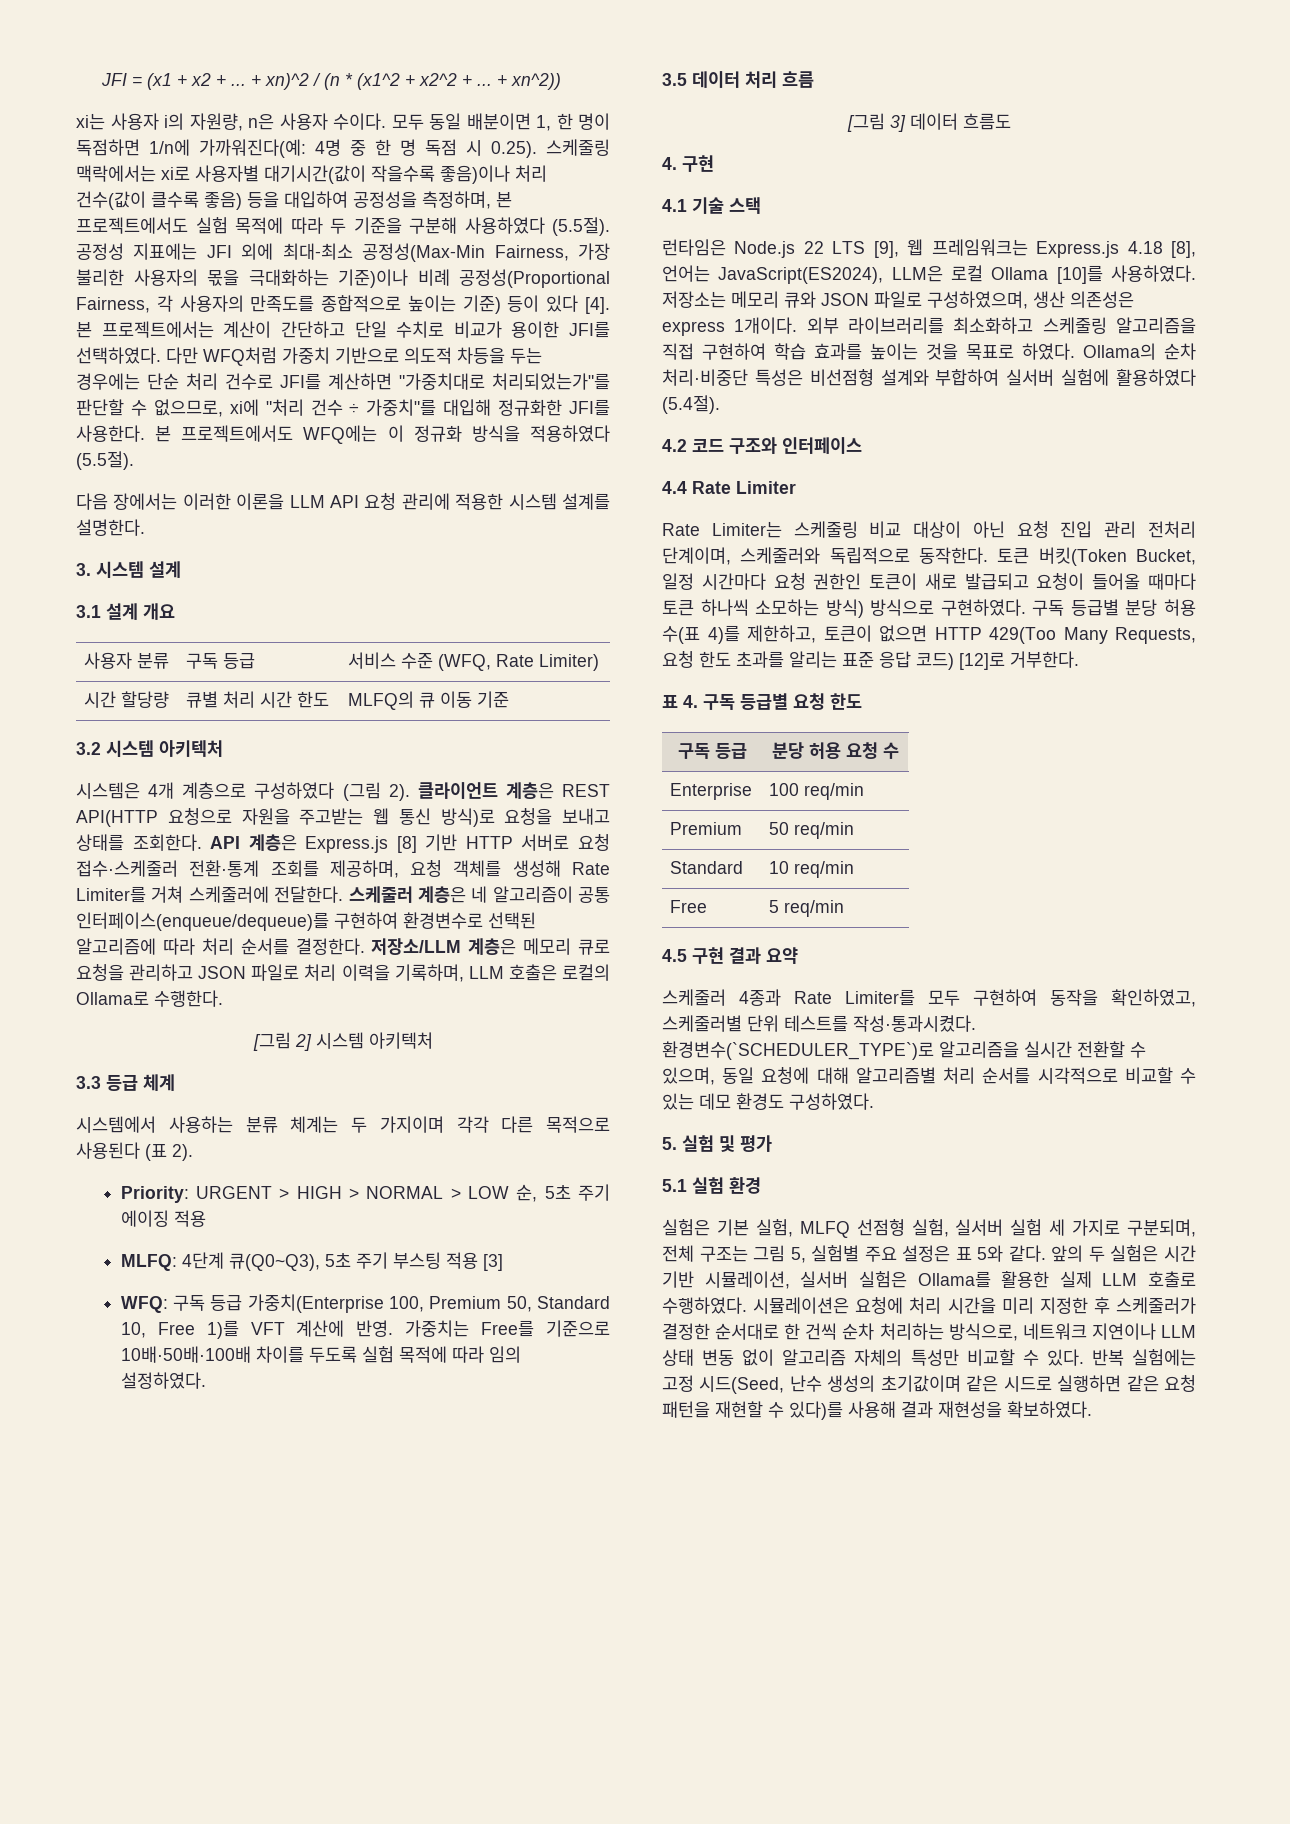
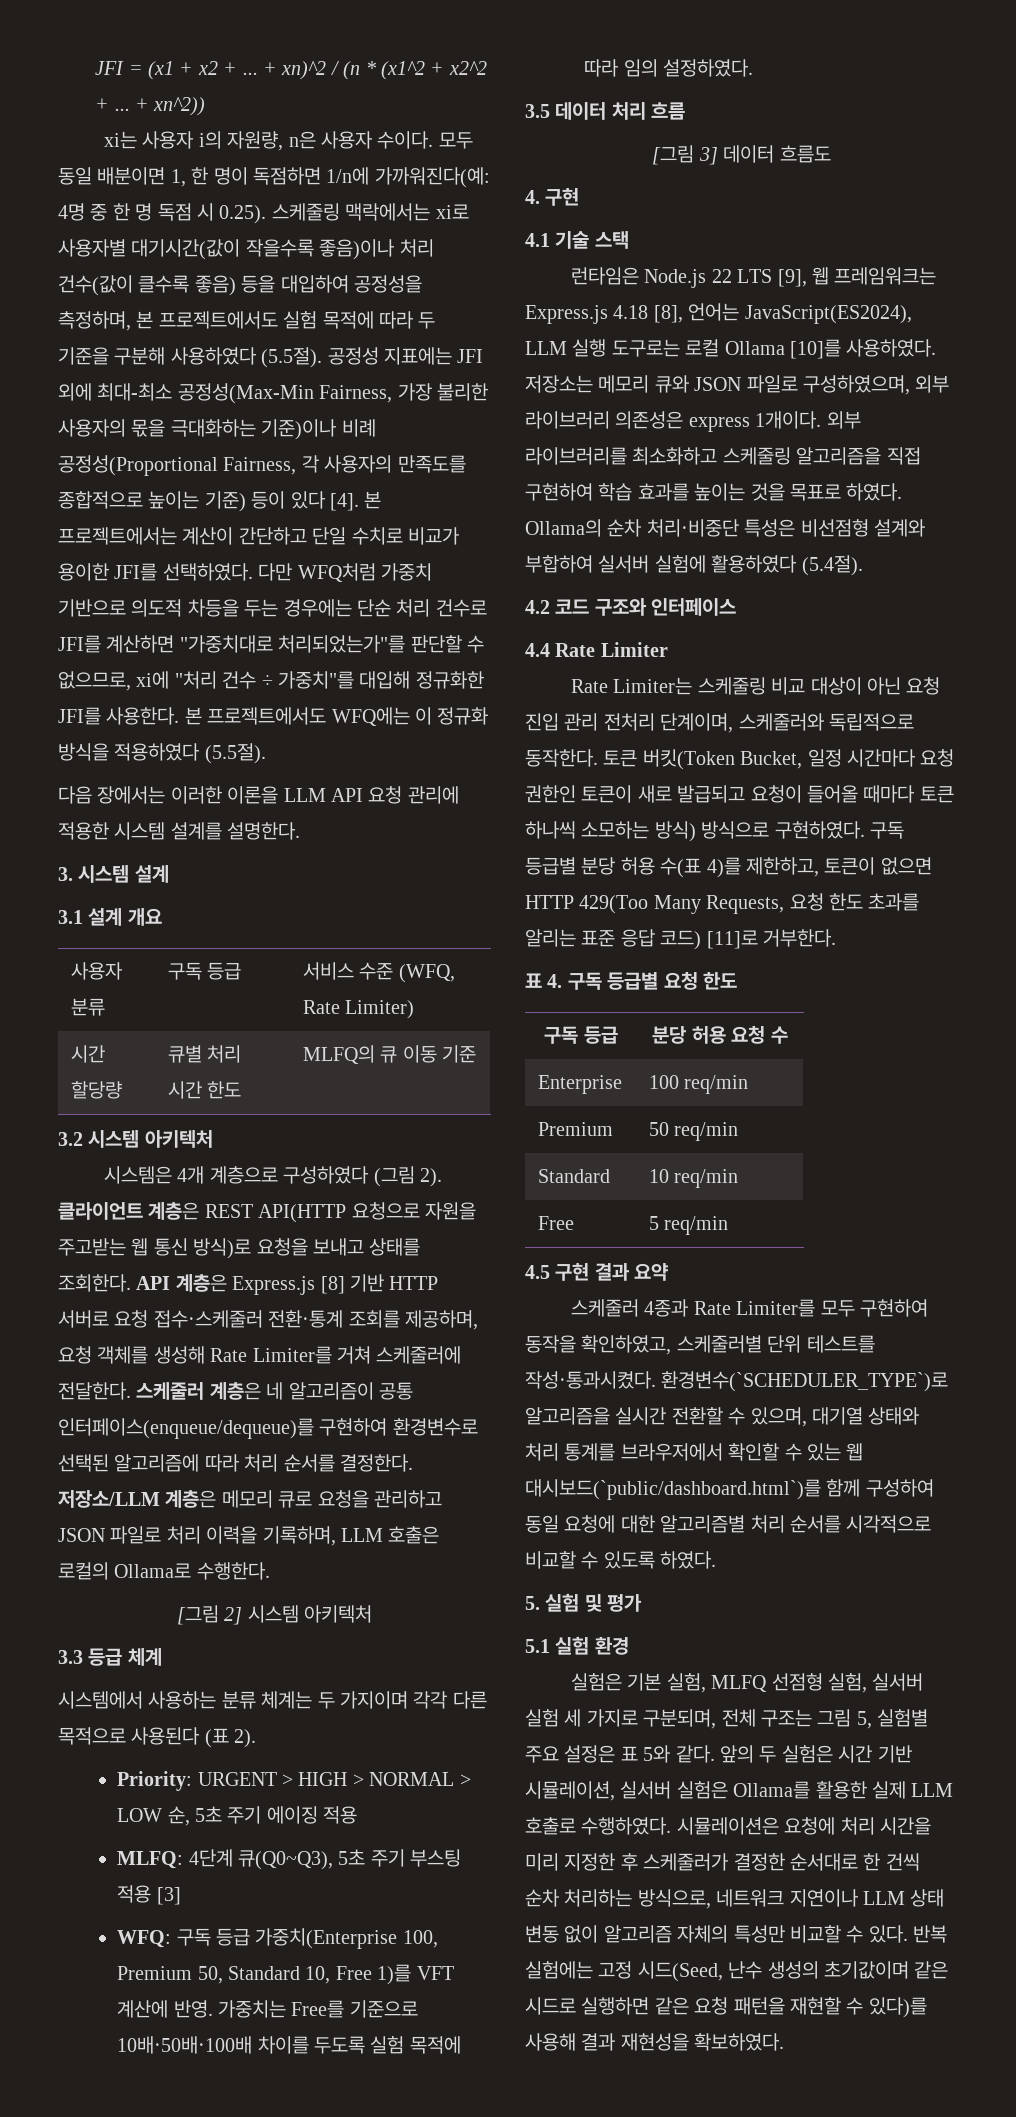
[891,266,943,282] LLM은 -> [525,339,680,357] LLM 실행 도구로는
[1033,291,1065,308] 생산 -> [915,375,950,393] [525,411,610,429] 외부 라이브러리
[959,652,1005,670] [12]로 -> [706,930,758,949] [11]로
(715, 1076) none -> [812,1407,920,1425] [525,1443,864,1461] [525,1479,934,1500] 대기열 상태와 처리 통계를 브라우저에서 확인할 수 있는 웹 대시보드(`public/dashboard.html`)를 함께 구성하여
[816,1067,849,1084] 대해 -> [620,1515,655,1533] 대한
[662,1093,874,1110] 있는 데모 환경도 구성하였다. -> [603,1551,717,1569] 있도록 하였다.

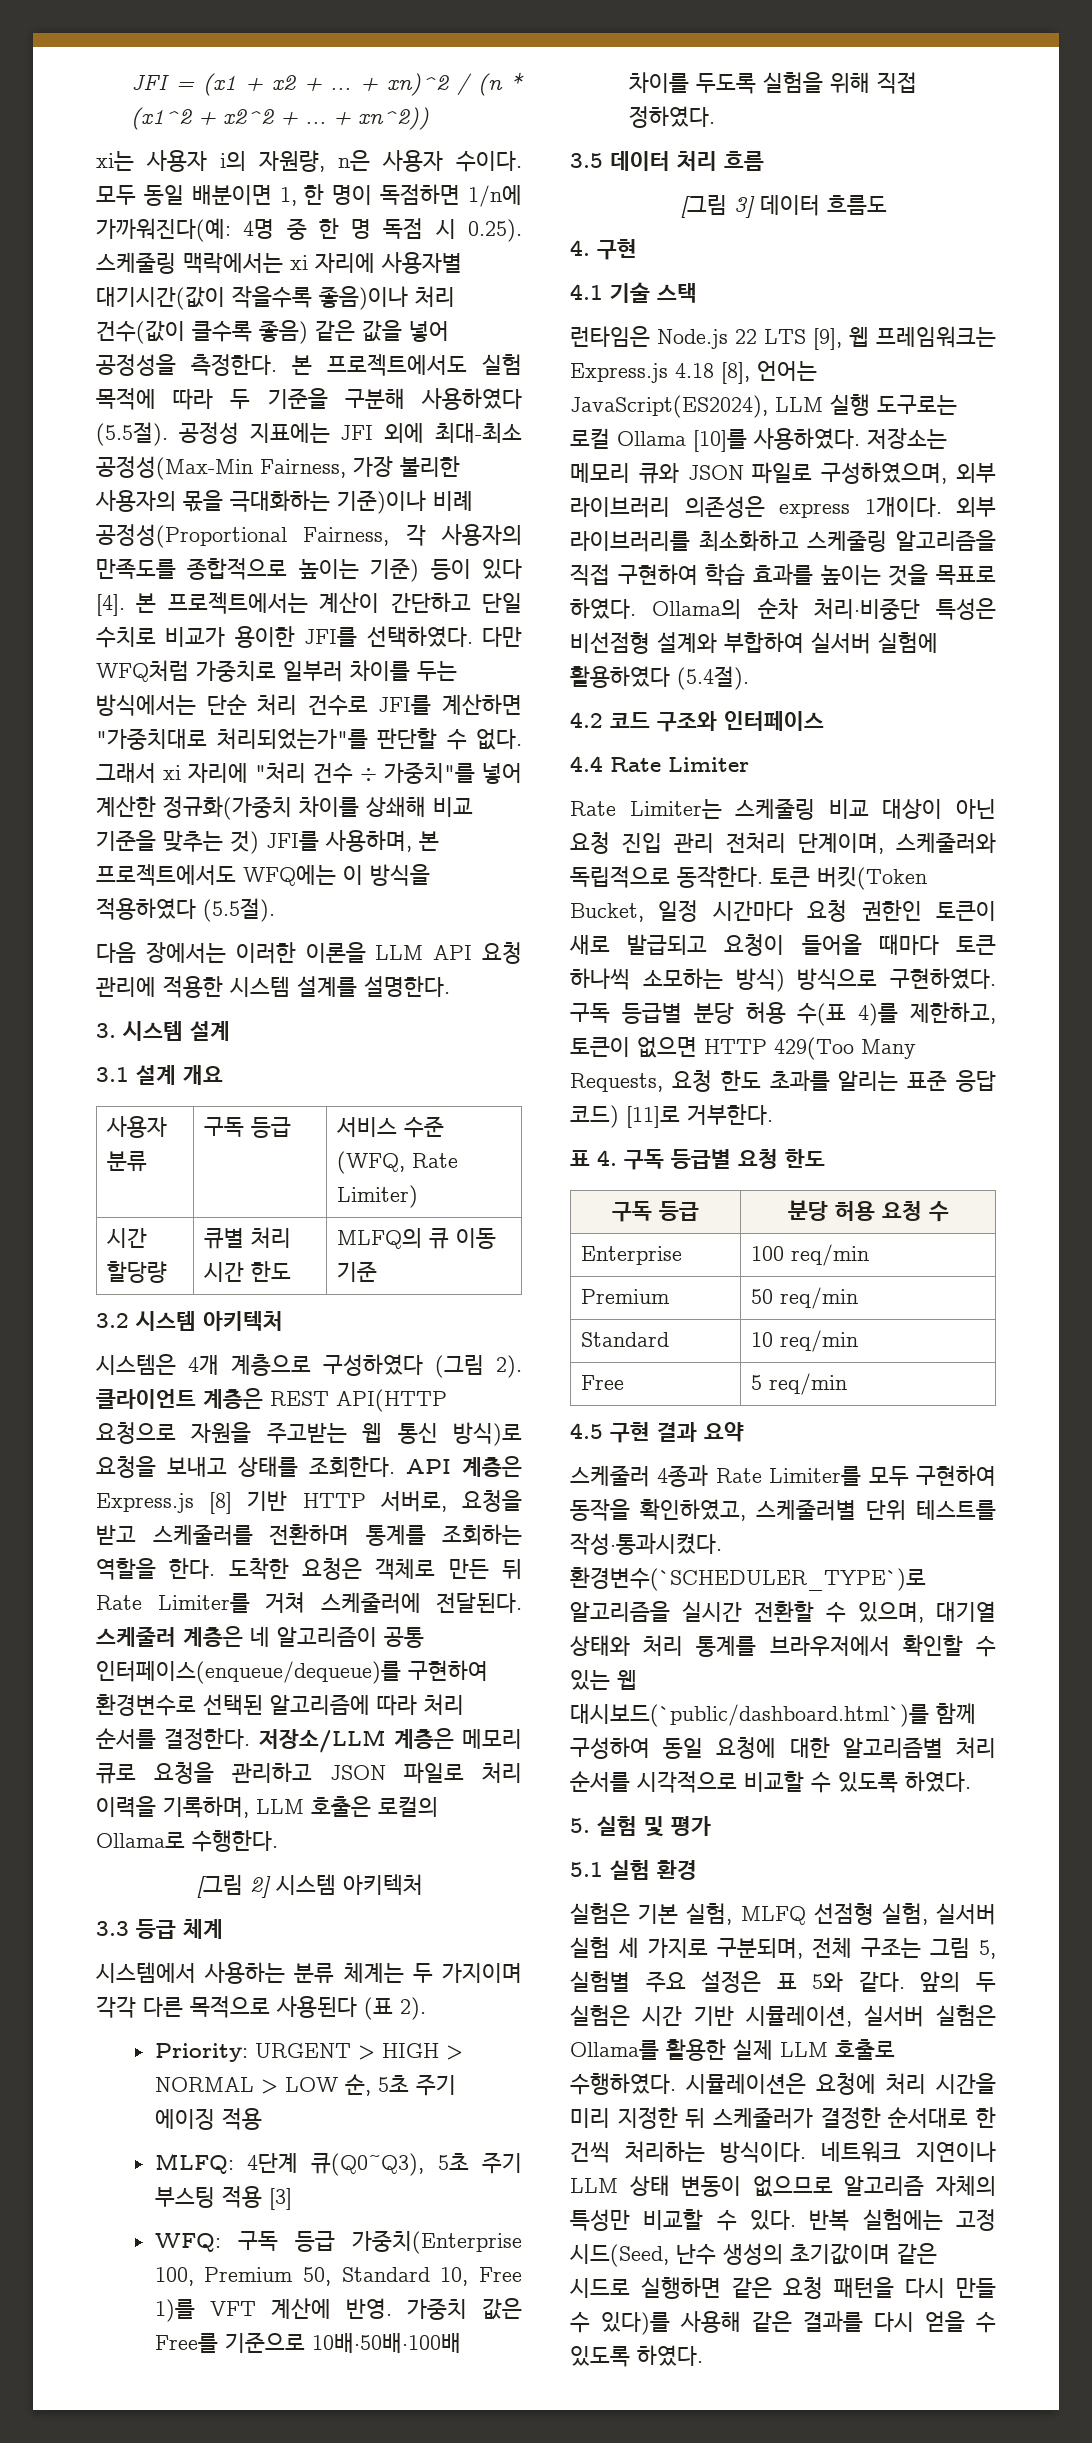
[435,204,469,219] xi로 -> [290,253,375,273] xi 자리에
[241,275,422,293] [58,311,131,331] 등을 대입하여 공정성을 측정하며, -> [315,320,449,342] [96,354,277,376] 같은 값을 넣어 공정성을 측정한다.
[381,563,432,581] [58,599,352,617] 가중치 기반으로 의도적 차등을 두는 경우에는 -> [196,660,457,682] [96,694,196,716] 가중치로 일부러 차이를 두는 방식에서는
[58,671,484,691] [58,707,180,725] 없으므로, xi에 "처리 건수 ÷ 가중치"를 대입해 정규화한 JFI를 사용한다. -> [476,729,522,750] [96,762,522,784] [96,796,473,820] [96,830,412,854] 없다. 그래서 xi 자리에 "처리 건수 ÷ 가중치"를 넣어 계산한 정규화(가중치 차이를 상쇄해 비교 기준을 맞추는 것) JFI를 사용하며,
[437,707,489,725] 정규화 -> (363, 875) none
[58,1310,478,1330] [58,1346,205,1364] 서버로 요청 접수·스케줄러 전환·통계 조회를 제공하며, 요청 객체를 생성해 -> [379,1490,522,1512] [96,1524,522,1546] [96,1558,522,1580] 서버로, 요청을 받고 스케줄러를 전환하며 통계를 조회하는 역할을 한다. 도착한 요청은 객체로 만든 뒤
[58,1382,131,1400] 전달한다. -> [436,1592,522,1613] 전달된다.
[218,2000,287,2018] 가중치는 -> [406,2298,522,2320] 가중치 값은
[370,2036,461,2054] [584,59,754,77] 실험 목적에 따라 임의 설정하였다. -> [762,72,917,94] [628,106,715,128] 실험을 위해 직접 정하였다.
[620,1853,638,1871] 후 -> [685,2108,706,2128] 뒤
[525,1889,711,1909] 순차 처리하는 방식으로, -> [625,2141,806,2163] 처리하는 방식이다.
[525,1925,599,1943] 변동 없이 -> [681,2176,833,2197] 변동이 없으므로
[790,1997,841,2015] 재현할 -> [905,2278,996,2298] 다시 만들
[581,2033,785,2051] 결과 재현성을 확보하였다. -> [752,2311,996,2333] [570,2345,703,2367] 같은 결과를 다시 얻을 수 있도록 하였다.

